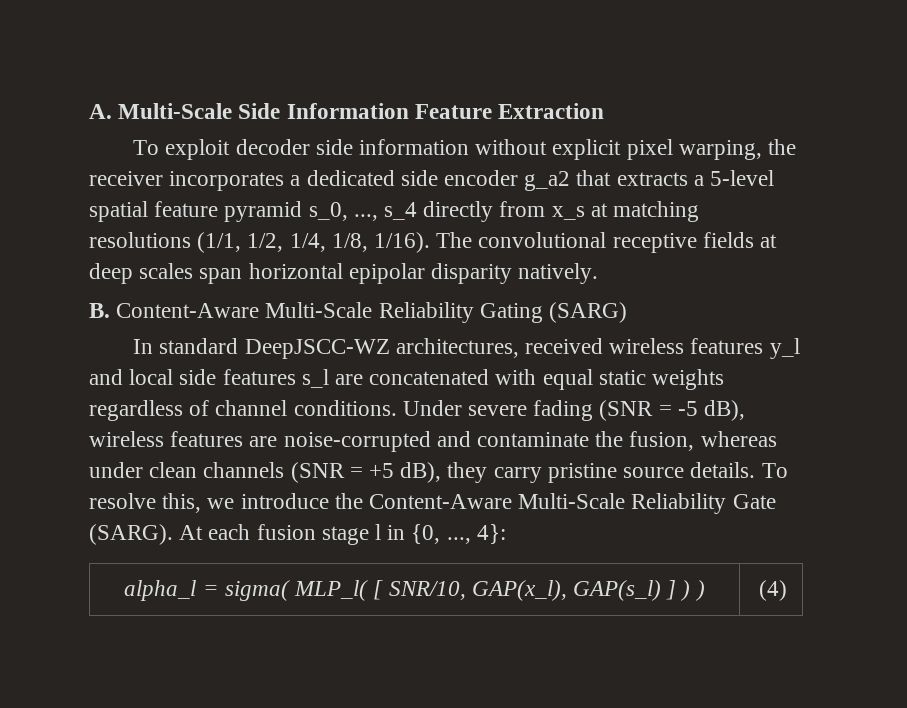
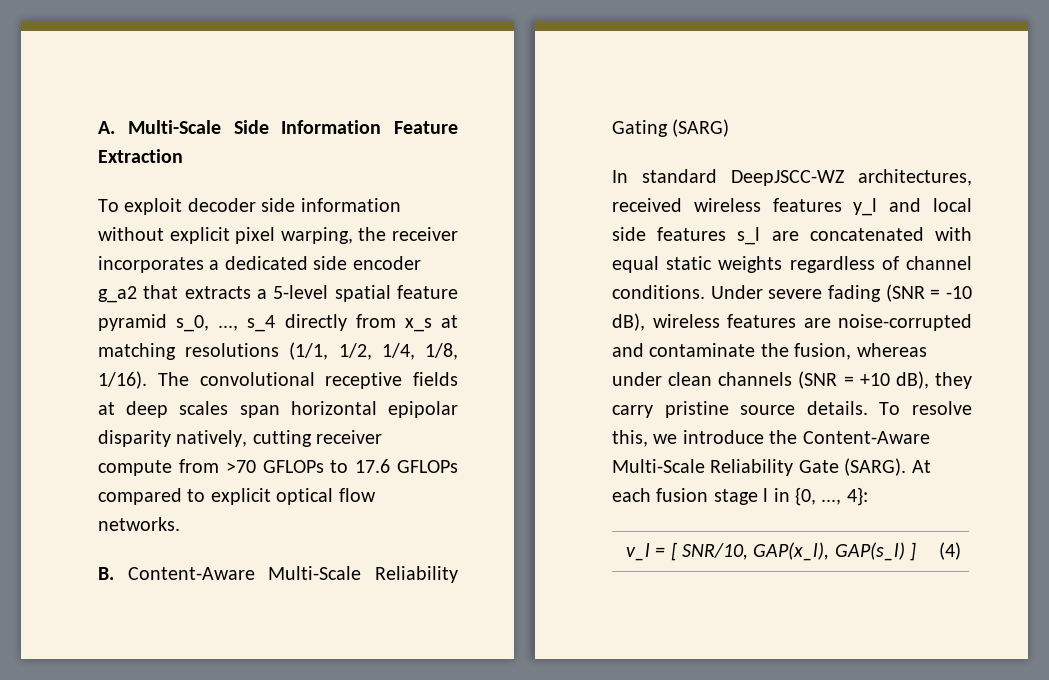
[518,263,599,284] natively. -> [176,430,383,447] [98,459,458,476] [98,488,376,505] [98,517,180,531] natively, cutting receiver compute from >70 GFLOPs to 17.6 GFLOPs compared to explicit optical flow networks.
[677,401,698,416] -5 -> [946,286,972,299] -10
[369,463,395,478] +5 -> [859,373,890,386] +10
[124,580,369,601] alpha_l = sigma( MLP_l( -> [625,543,666,561] v_l =
[680,580,705,601] ) ) -> (917, 551) none

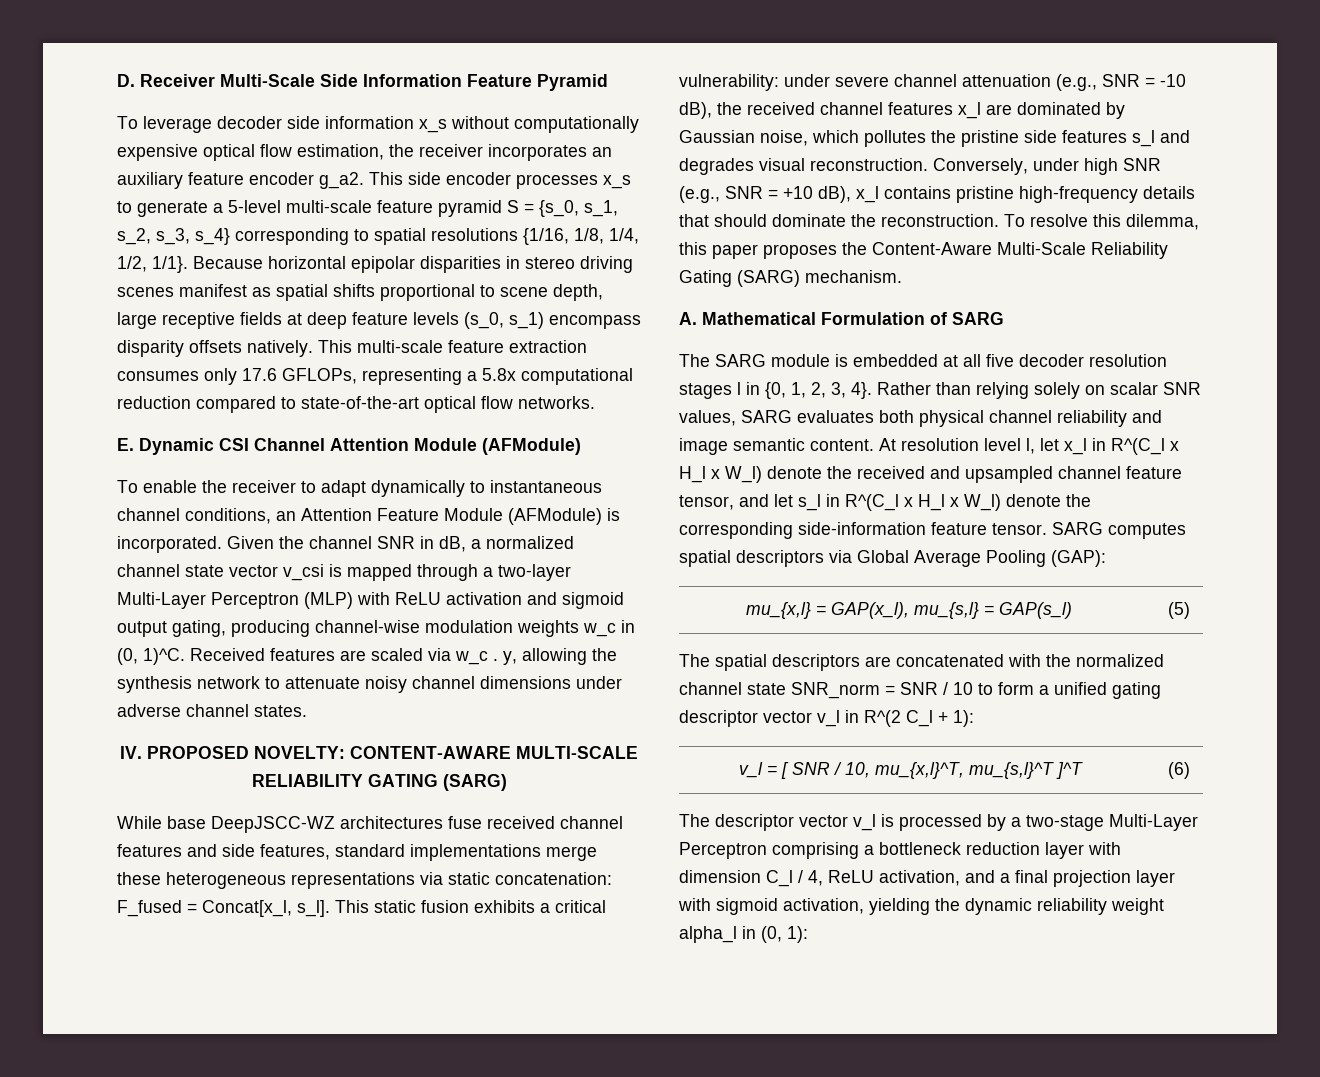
[98,121,115,134] A. -> [117,74,215,87] D. Receiver
[98,149,183,163] [98,198,183,215] Extraction // To exploit -> [537,74,608,91] [117,116,212,133] Pyramid // To leverage
[98,227,458,244] [98,256,421,273] [98,285,251,303] without explicit pixel warping, the receiver incorporates a dedicated side encoder g_a2 that extracts -> [419,116,639,133] [117,144,612,161] [117,172,631,189] [117,201,208,217] x_s without computationally expensive optical flow estimation, the receiver incorporates an auxiliary feature encoder g_a2. This side encoder processes x_s to generate
[334,285,391,302] spatial -> [286,200,372,213] multi-scale
[176,314,459,332] [98,342,458,360] [98,371,458,389] [98,401,458,418] [98,430,383,447] [98,459,458,476] s_0, ..., s_4 directly from x_s at matching resolutions (1/1, 1/2, 1/4, 1/8, 1/16). The convolutional receptive fields at deep scales span horizontal epipolar disparity natively, cutting receiver compute from >70 GFLOPs to 17.6 GFLOPs -> [507,200,618,217] [117,228,639,245] [117,256,633,273] [117,284,603,301] [117,312,641,329] [117,340,587,357] [117,368,633,385] [117,396,191,409] S = {s_0, s_1, s_2, s_3, s_4} corresponding to spatial resolutions {1/16, 1/8, 1/4, 1/2, 1/1}. Because horizontal epipolar disparities in stereo driving scenes manifest as spatial shifts proportional to scene depth, large receptive fields at deep feature levels (s_0, s_1) encompass disparity offsets natively. This multi-scale feature extraction consumes only 17.6 GFLOPs, representing a 5.8x computational reduction
[210,488,271,505] explicit -> [301,396,419,409] state-of-the-art
[98,567,114,580] B. -> [117,438,581,455] [117,480,602,497] [117,508,620,525] [117,536,574,553] [117,564,571,581] [117,592,624,609] [117,620,635,637] [117,648,617,665] [117,676,622,693] [117,704,307,717] [120,746,638,759] [251,774,507,791] [117,816,623,833] [117,844,597,861] [117,872,612,889] [117,900,606,917] [679,74,1186,91] [679,102,1125,119] [679,130,1190,147] [679,158,1161,175] [679,186,1195,203] [679,214,1199,230] [679,242,867,259] E. Dynamic CSI Channel Attention Module (AFModule) // To enable the receiver to adapt dynamically to instantaneous channel conditions, an Attention Feature Module (AFModule) is incorporated. Given the channel SNR in dB, a normalized channel state vector v_csi is mapped through a two-layer Multi-Layer Perceptron (MLP) with ReLU activation and sigmoid output gating, producing channel-wise modulation weights w_c in (0, 1)^C. Received features are scaled via w_c . y, allowing the synthesis network to attenuate noisy channel dimensions under adverse channel states. // IV. PROPOSED NOVELTY: CONTENT-AWARE MULTI-SCALE RELIABILITY GATING (SARG) // While base DeepJSCC-WZ architectures fuse received channel features and side features, standard implementations merge these heterogeneous representations via static concatenation: F_fused = Concat[x_l, s_l]. This static fusion exhibits a critical vulnerability: under severe channel attenuation (e.g., SNR = -10 dB), the received channel features x_l are dominated by Gaussian noise, which pollutes the pristine side features s_l and degrades visual reconstruction. Conversely, under high SNR (e.g., SNR = +10 dB), x_l contains pristine high-frequency details that should dominate the reconstruction. To resolve this dilemma, this paper proposes the
[612,169,972,186] [612,198,972,216] [612,227,972,245] [612,256,972,273] [612,284,972,302] [612,313,972,331] [612,343,927,360] [612,371,972,389] [612,401,972,418] [612,430,930,447] [612,458,931,476] [612,487,868,506] [625,542,917,561] [938,542,961,560] // In standard DeepJSCC-WZ architectures, received wireless features y_l and local side features s_l are concatenated with equal static weights regardless of channel conditions. Under severe fading (SNR = -10 dB), wireless features are noise-corrupted and contaminate the fusion, whereas under clean channels (SNR = +10 dB), they carry pristine source details. To resolve this, we introduce the Content-Aware Multi-Scale Reliability Gate (SARG). At each fusion stage l in {0, ..., 4}: // v_l = [ SNR/10, GAP(x_l), GAP(s_l) ] | (4) -> [805,270,902,283] [679,312,1004,325] [679,354,1167,367] [679,382,1201,399] [679,410,1162,427] [679,438,1179,455] [679,466,1182,483] [679,494,1091,511] [679,522,1186,539] [679,550,1106,567] [746,602,1072,619] [1167,602,1190,619] [679,654,1164,671] [679,682,1161,699] [679,710,974,727] [739,762,1083,779] [1167,762,1190,779] [679,814,1198,831] [679,842,1121,859] [679,870,1175,887] [678,898,1164,915] [679,926,808,943] mechanism. // A. Mathematical Formulation of SARG // The SARG module is embedded at all five decoder resolution stages l in {0, 1, 2, 3, 4}. Rather than relying solely on scalar SNR values, SARG evaluates both physical channel reliability and image semantic content. At resolution level l, let x_l in R^(C_l x H_l x W_l) denote the received and upsampled channel feature tensor, and let s_l in R^(C_l x H_l x W_l) denote the corresponding side-information feature tensor. SARG computes spatial descriptors via Global Average Pooling (GAP): // mu_{x,l} = GAP(x_l), mu_{s,l} = GAP(s_l) | (5) // The spatial descriptors are concatenated with the normalized channel state SNR_norm = SNR / 10 to form a unified gating descriptor vector v_l in R^(2 C_l + 1): // v_l = [ SNR / 10, mu_{x,l}^T, mu_{s,l}^T ]^T | (6) // The descriptor vector v_l is processed by a two-stage Multi-Layer Perceptron comprising a bottleneck reduction layer with dimension C_l / 4, ReLU activation, and a final projection layer with sigmoid activation, yielding the dynamic reliability weight alpha_l in (0, 1):

